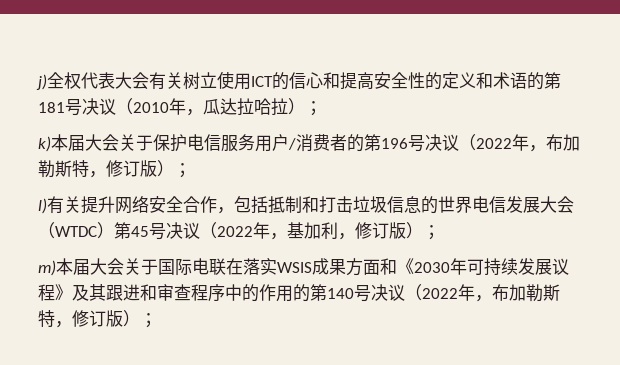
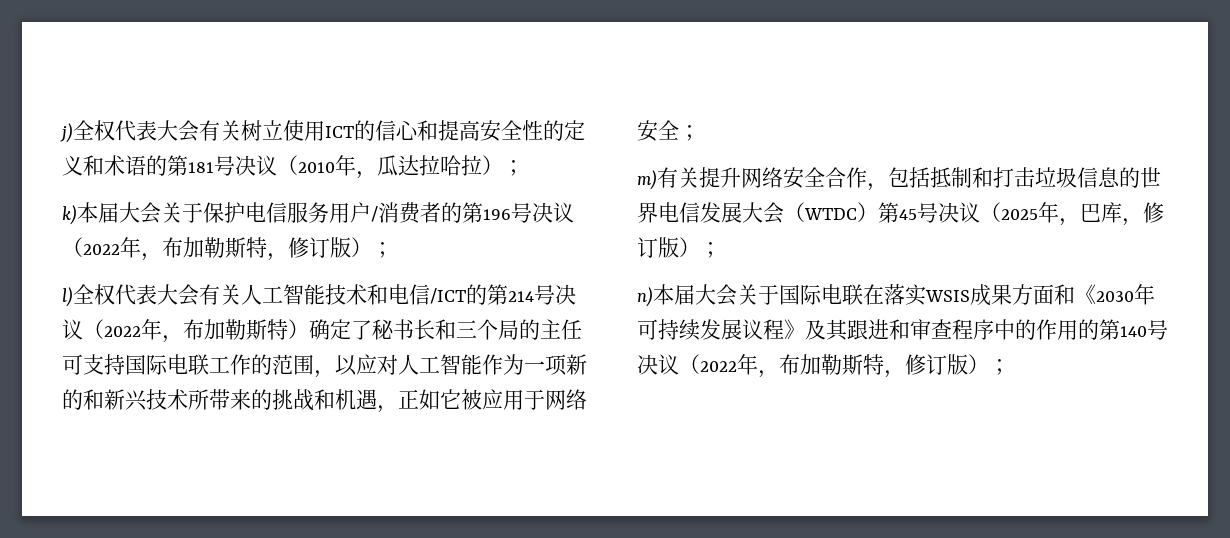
(47, 206) none -> [73,284,576,306] [62,319,582,343] [62,354,587,378] [62,389,587,413] [637,120,700,142] [637,170,657,190] 全权代表大会有关人工智能技术和电信/ICT的第214号决议（2022年，布加勒斯特）确定了秘书长和三个局的主任可支持国际电联工作的范围，以应对人工智能作为一项新的和新兴技术所带来的挑战和机遇，正如它被应用于网络安全； // m)
[217,222,440,240] [38,260,56,276] 2022年，基加利，修订版）； // m) -> [1001,202,1164,226] [637,237,721,258] [637,287,653,307] 2025年，巴库，修订版）； // n)

